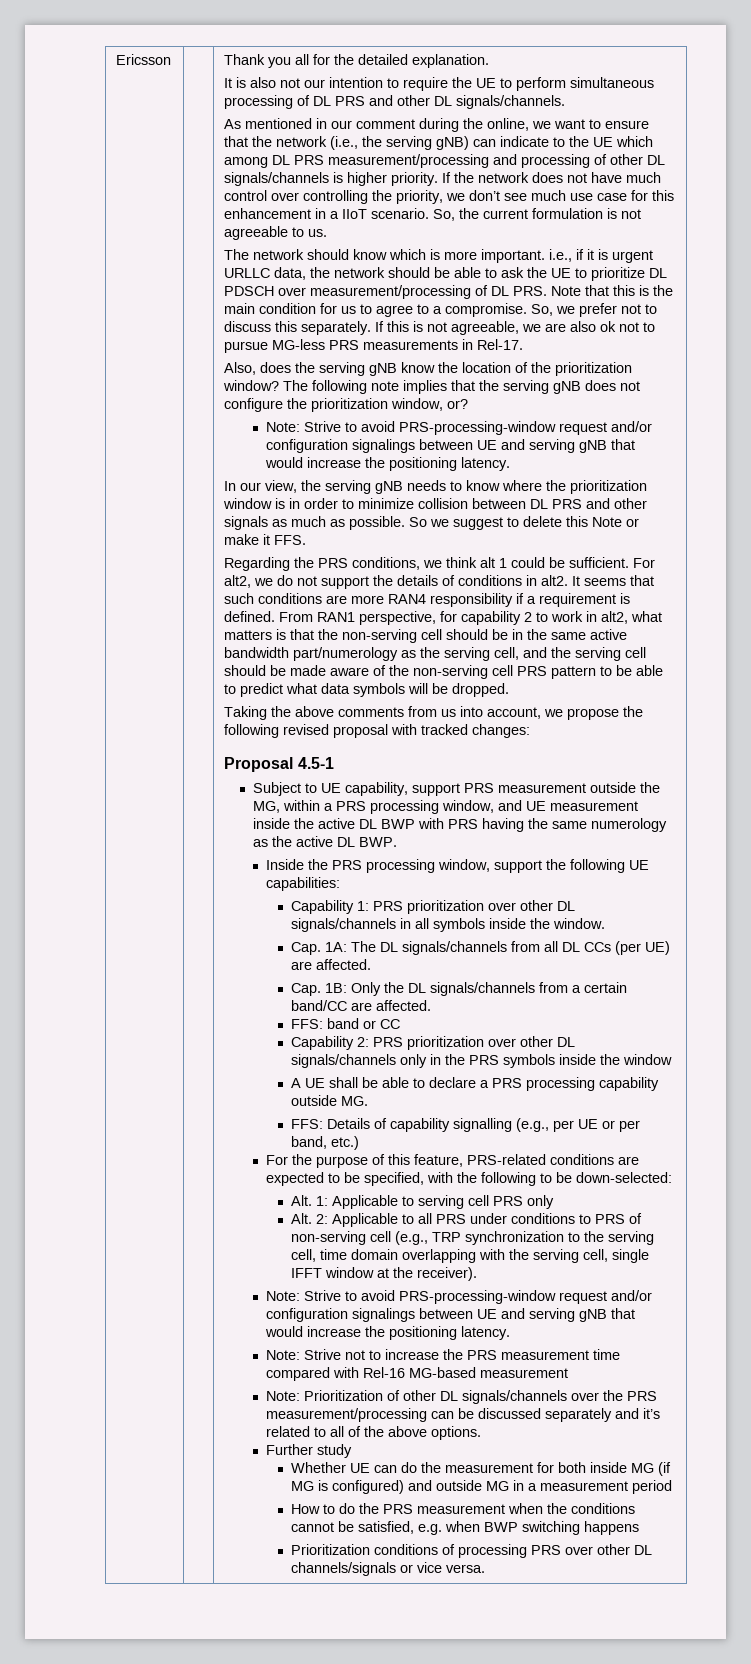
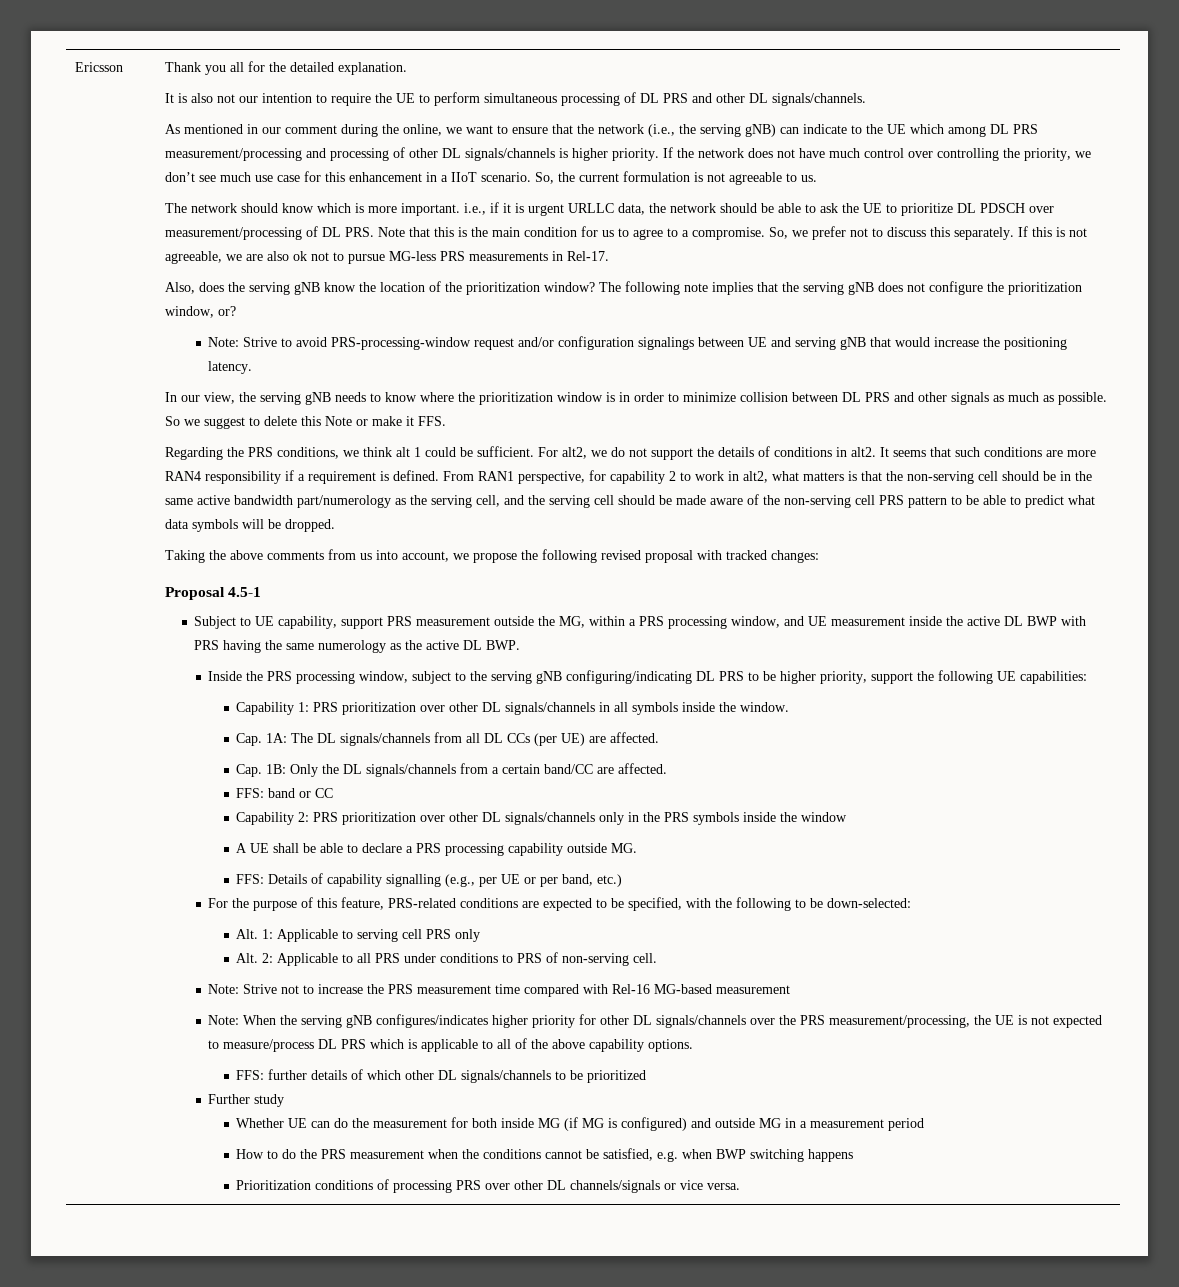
(490, 865) none -> [412,670,868,684] subject to the serving gNB configuring/indicating DL PRS to be higher priority,
[370,1231,655,1245] [291,1249,650,1263] [291,1267,478,1281] [265,1290,652,1304] [265,1308,635,1322] [264,1326,510,1340] cell (e.g., TRP synchronization to the serving cell, time domain overlapping with the serving cell, single IFFT window at the receiver). // Note: Strive to avoid PRS-processing-window request and/or configuration signalings between UE and serving gNB that would increase the positioning latency. -> [633,953,658,963] cell.
[303,1390,400,1401] Prioritization of -> [243,1014,597,1028] When the serving gNB configures/indicates higher priority for
[265,1408,660,1422] [265,1426,310,1437] measurement/processing can be discussed separately and it’s related -> [829,1015,1103,1028] [208,1039,479,1052] measurement/processing, the UE is not expected to measure/process DL PRS which is applicable
(427, 1431) none -> [589,1039,645,1052] capability
(481, 1433) none -> [236,1069,647,1083] // FFS: further details of which other DL signals/channels to be prioritized

